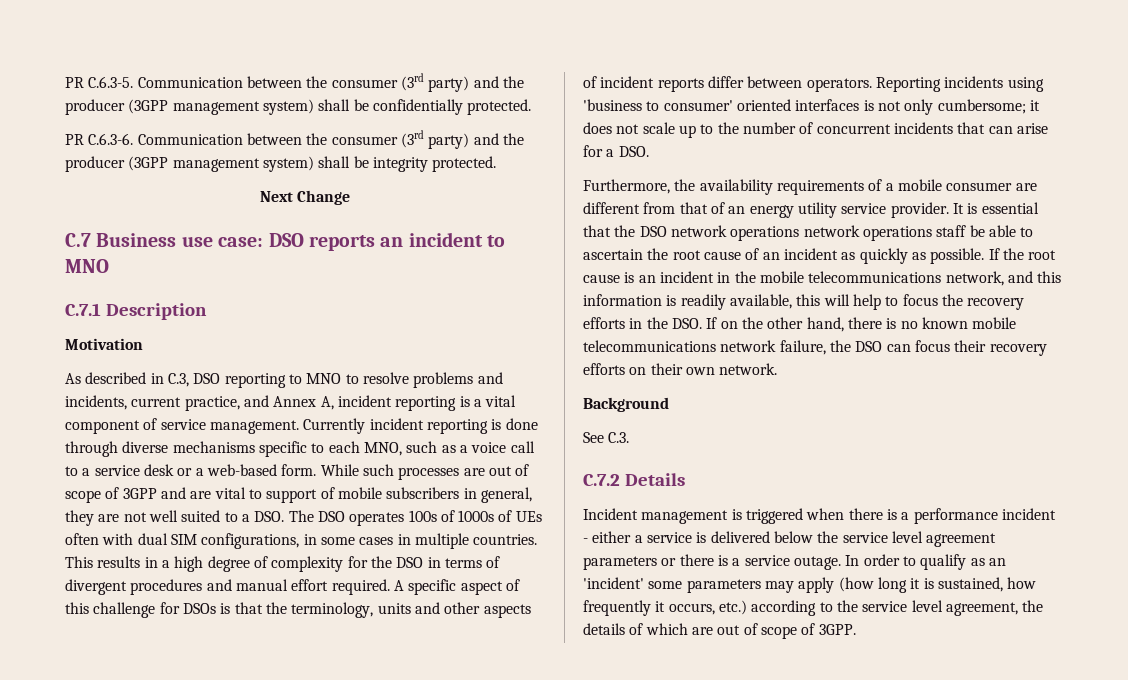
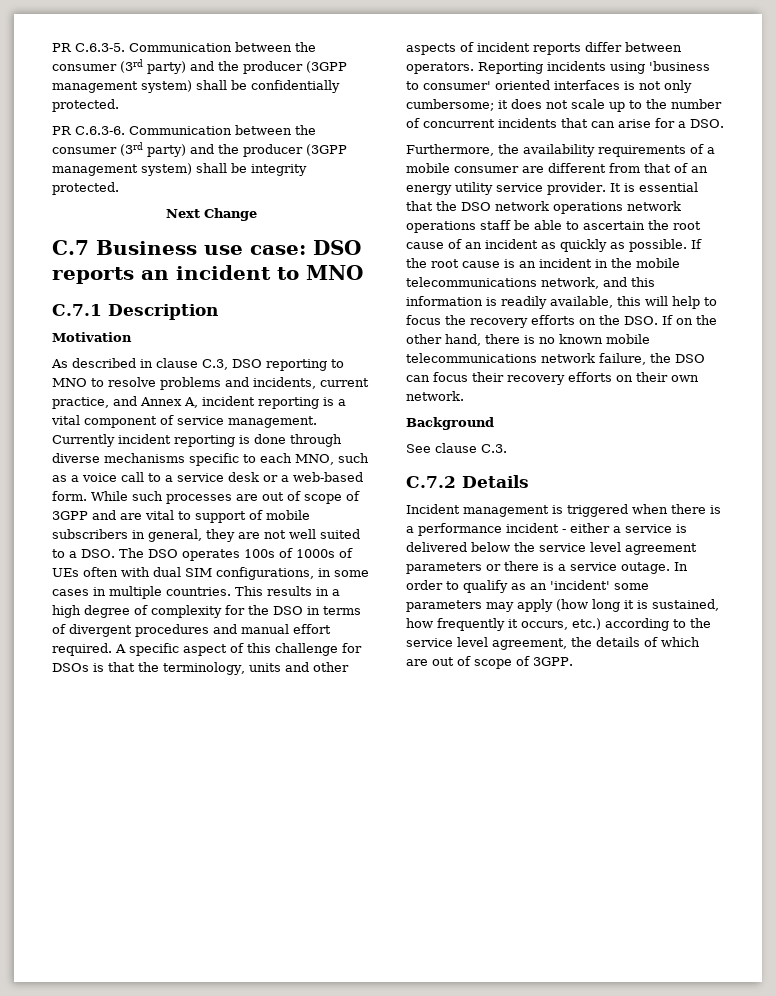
(164, 378) none -> [156,358,198,368] clause
[629,318,643,329] in -> [579,318,596,325] on
(604, 437) none -> [435,443,477,453] clause

